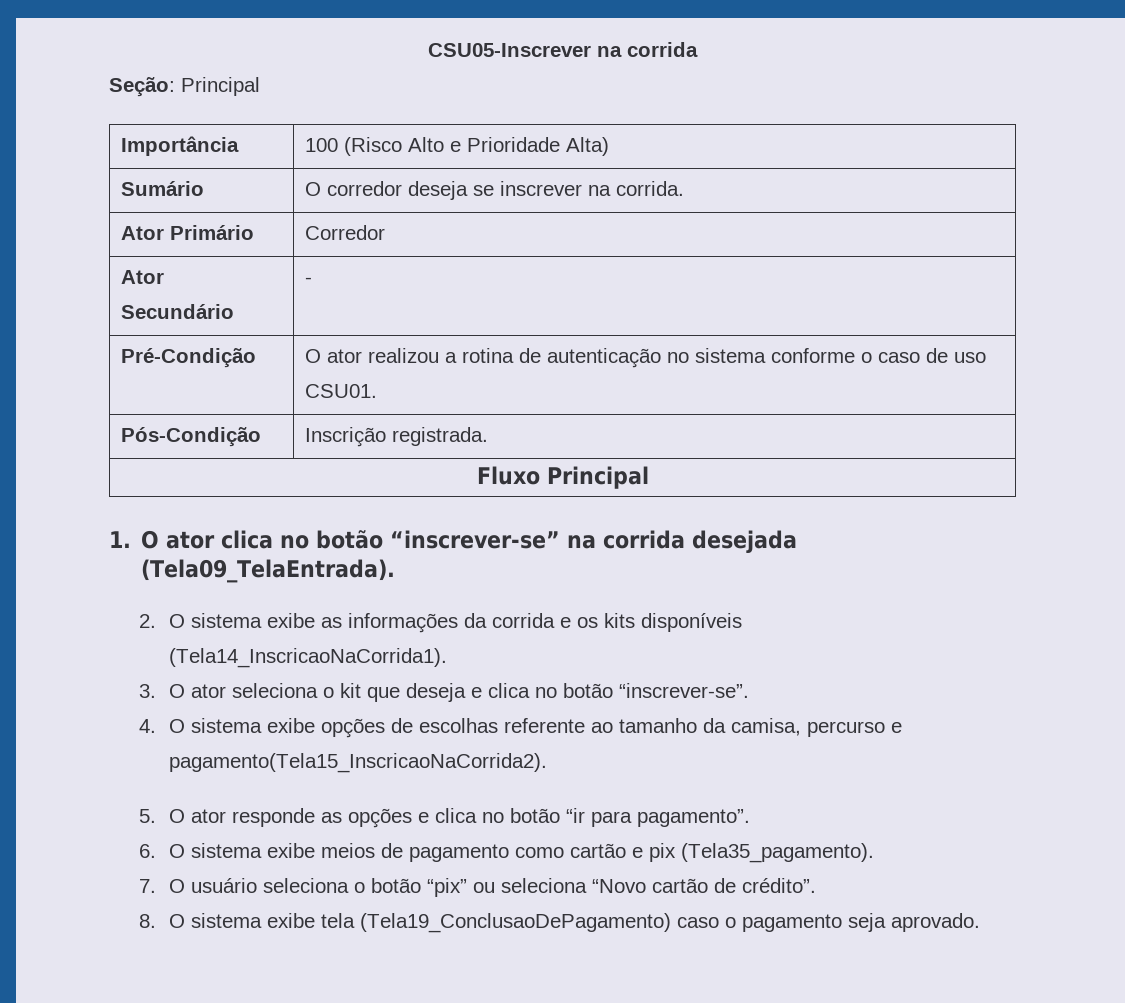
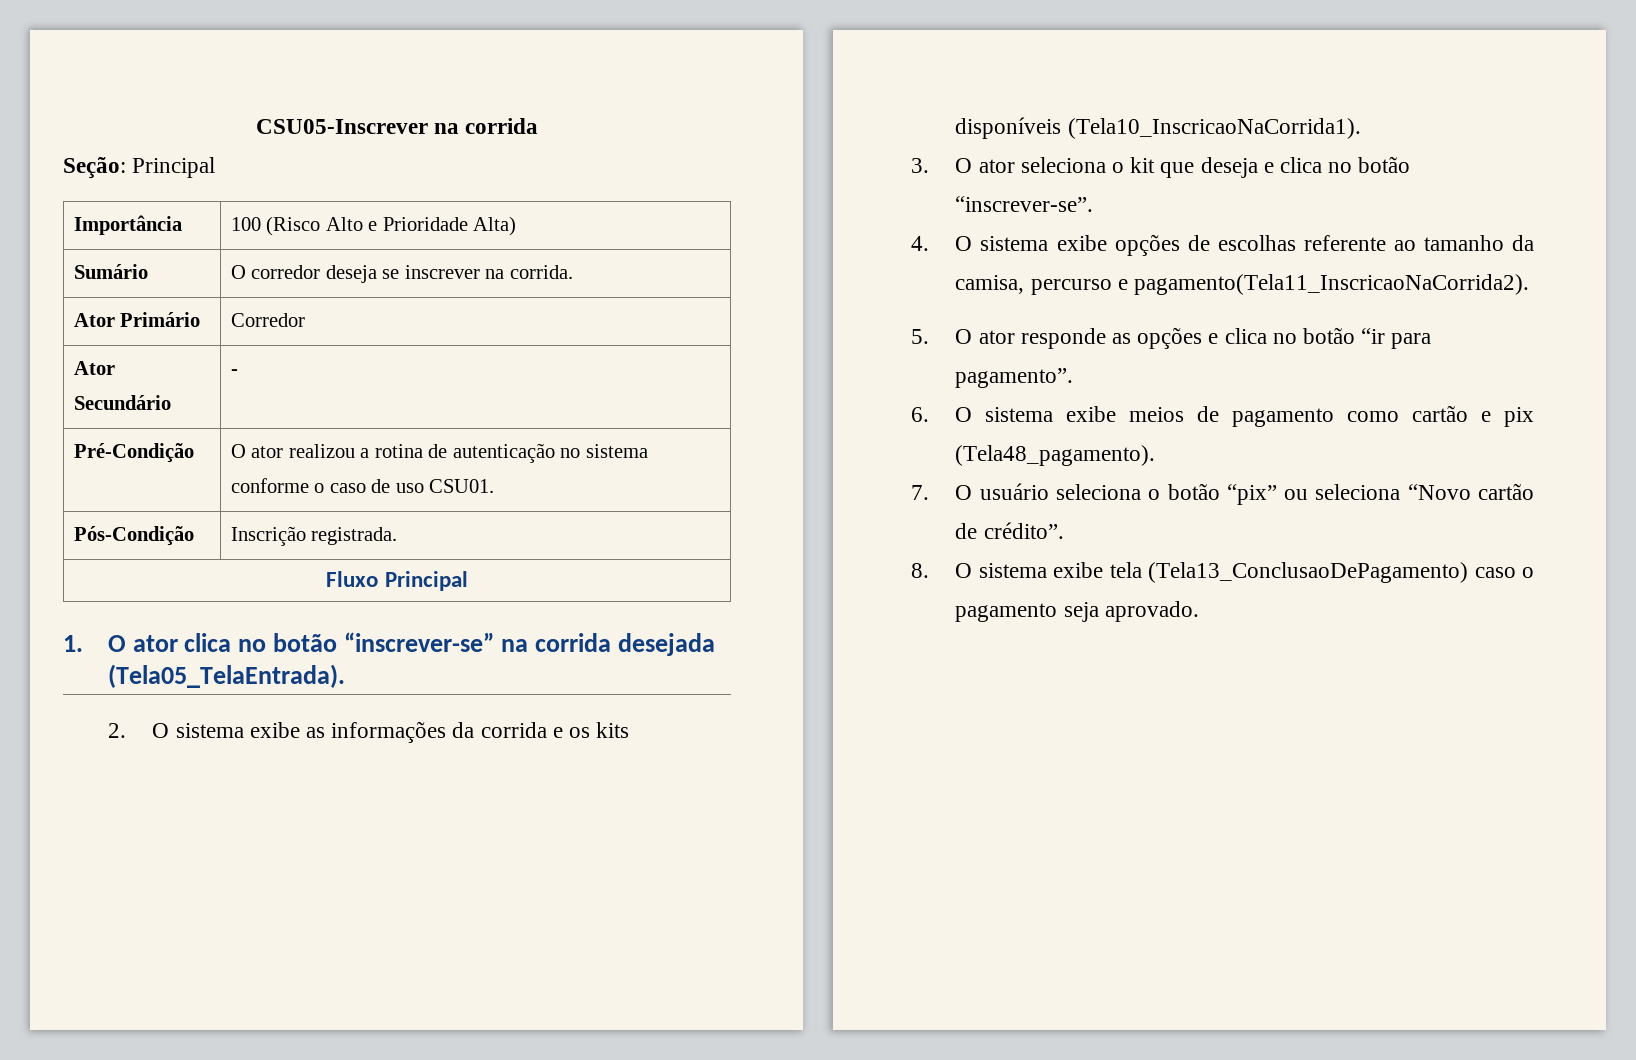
[141,559,396,583] (Tela09_TelaEntrada). -> [107,664,345,688] (Tela05_TelaEntrada).
[169,648,448,668] (Tela14_InscricaoNaCorrida1). -> [1067,118,1361,139] (Tela10_InscricaoNaCorrida1).
[169,753,548,773] pagamento(Tela15_InscricaoNaCorrida2). -> [1133,274,1529,295] pagamento(Tela11_InscricaoNaCorrida2).
[681,843,875,863] (Tela35_pagamento). -> [955,445,1156,466] (Tela48_pagamento).
[360,913,672,933] (Tela19_ConclusaoDePagamento) -> [1148,562,1469,583] (Tela13_ConclusaoDePagamento)

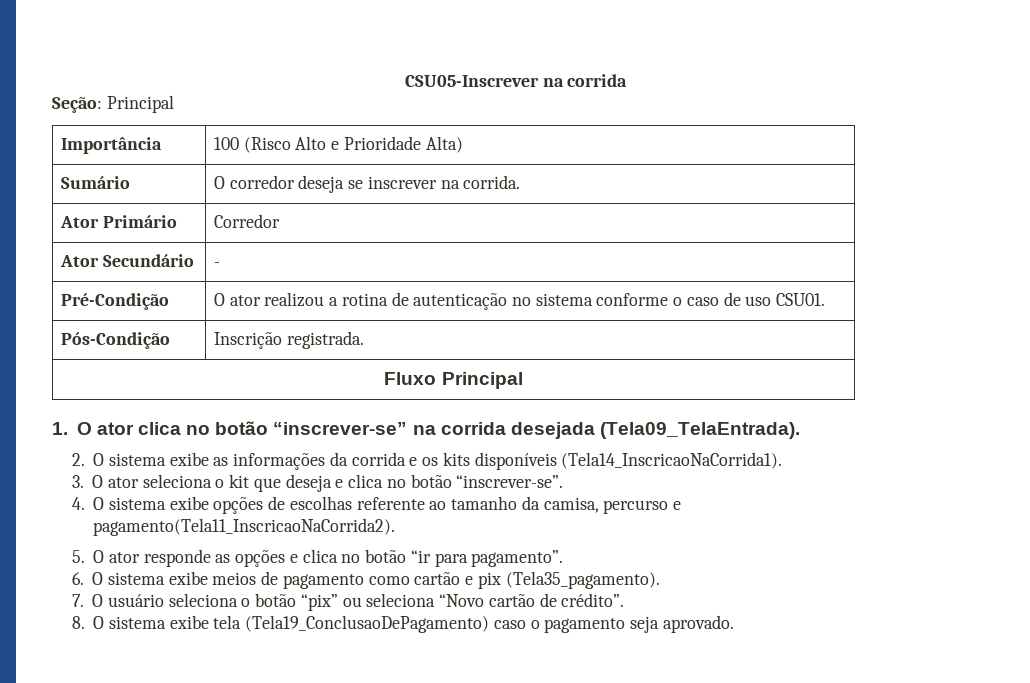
[107,664,345,688] (Tela05_TelaEntrada). -> [599,422,800,439] (Tela09_TelaEntrada).
[1067,118,1361,139] (Tela10_InscricaoNaCorrida1). -> [561,452,783,469] (Tela14_InscricaoNaCorrida1).
[955,445,1156,466] (Tela48_pagamento). -> [505,571,660,589] (Tela35_pagamento).
[1148,562,1469,583] (Tela13_ConclusaoDePagamento) -> [245,615,490,633] (Tela19_ConclusaoDePagamento)

